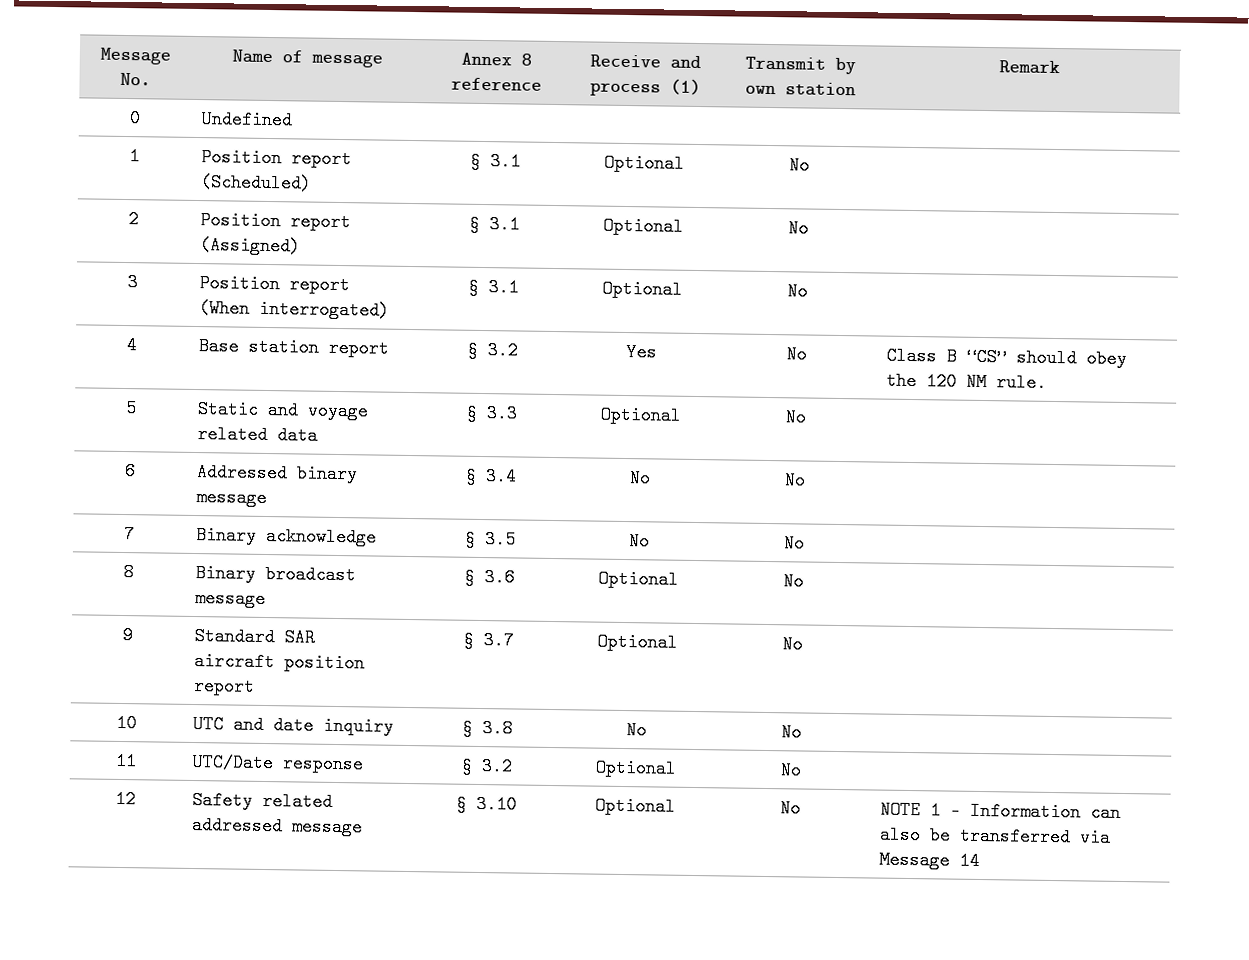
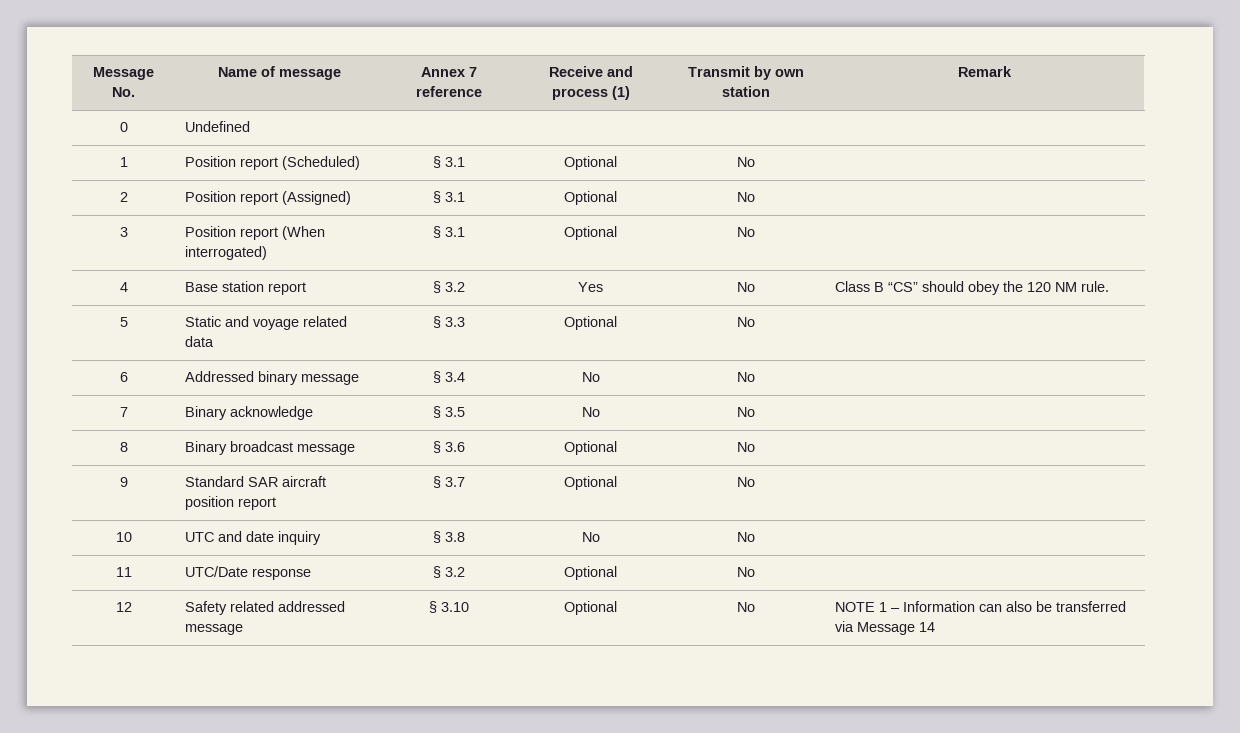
[520,53,532,66] 8 -> [468,67,477,77] 7

